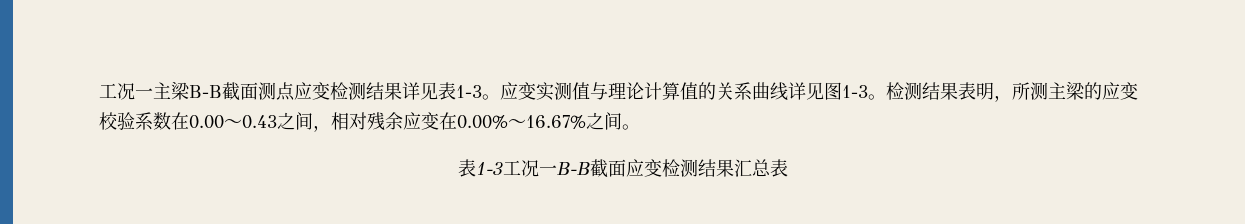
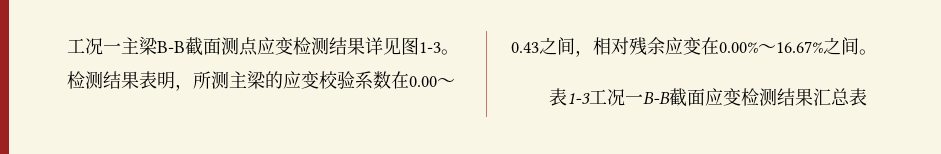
[438,82,824,101] 表1-3。应变实测值与理论计算值的关系曲线详见 -> (401, 46) none

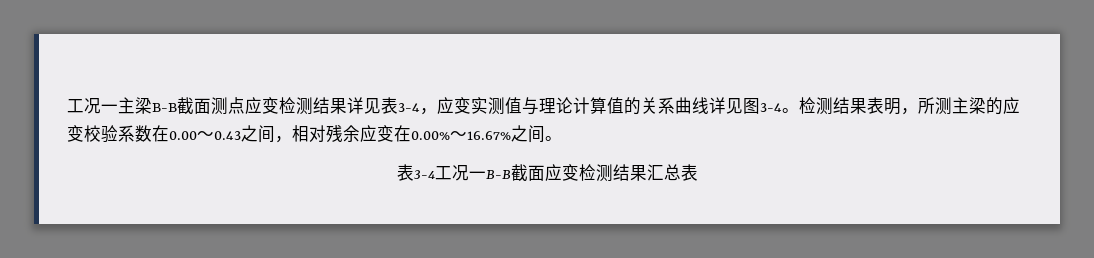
[401,37,441,55] 图1-3 -> [381,97,782,115] 表3-4，应变实测值与理论计算值的关系曲线详见图3-4
[566,93,590,104] 1-3 -> [413,170,435,179] 3-4

